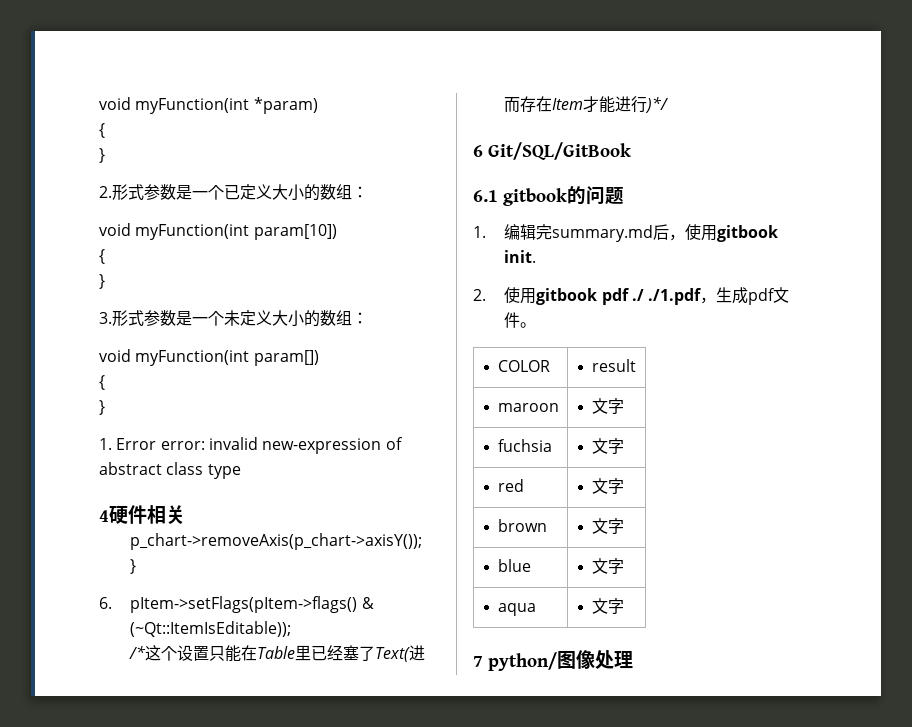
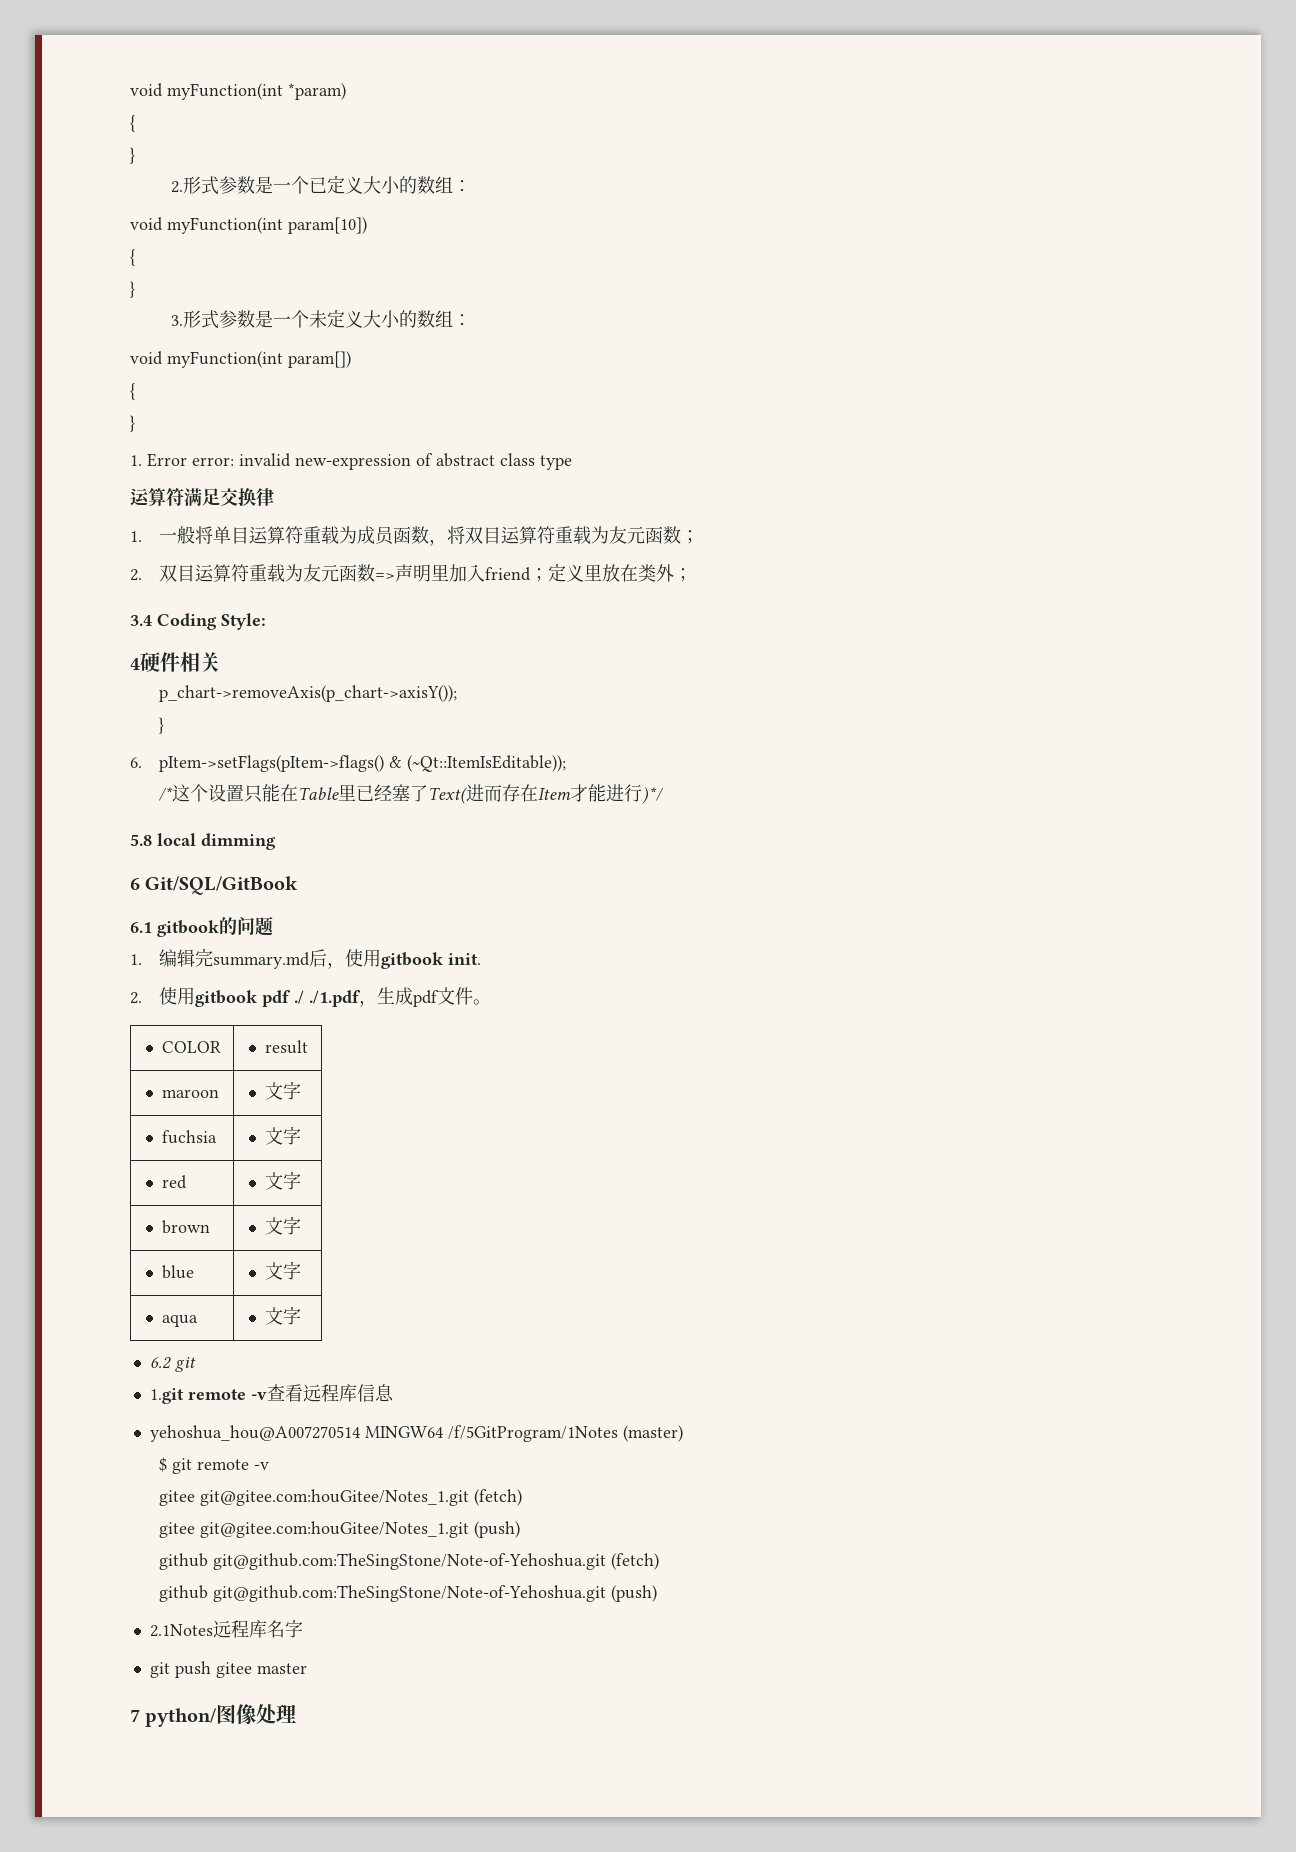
(241, 471) none -> [130,487,274,506] [130,526,699,546] [130,563,692,582] [130,613,266,630] // 运算符满足交换律 // 1.一般将单目运算符重载为成员函数，将双目运算符重载为友元函数； // 2.双目运算符重载为友元函数=>声明里加入friend；定义里放在类外； // 3.4 Coding Style:
(669, 105) none -> [130,833,276,850] // 5.8 local dimming
(625, 606) none -> [149,1356,196,1372] [149,1384,394,1404] [149,1425,683,1442] [158,1457,269,1474] [158,1489,522,1506] [158,1521,520,1538] [158,1553,659,1570] [158,1585,657,1602] [149,1619,303,1638] [149,1661,307,1678] // 6.2 git // 1.git remote -v查看远程库信息 // yehoshua_hou@A007270514 MINGW64 /f/5GitProgram/1Notes (master) // $ git remote -v // gitee git@gitee.com:houGitee/Notes_1.git (fetch) // gitee git@gitee.com:houGitee/Notes_1.git (push) // github git@github.com:TheSingStone/Note-of-Yehoshua.git (fetch) // github git@github.com:TheSingStone/Note-of-Yehoshua.git (push) // 2.1Notes远程库名字 // git push gitee master

